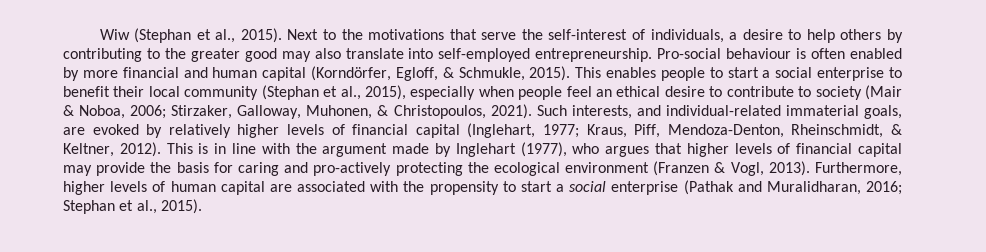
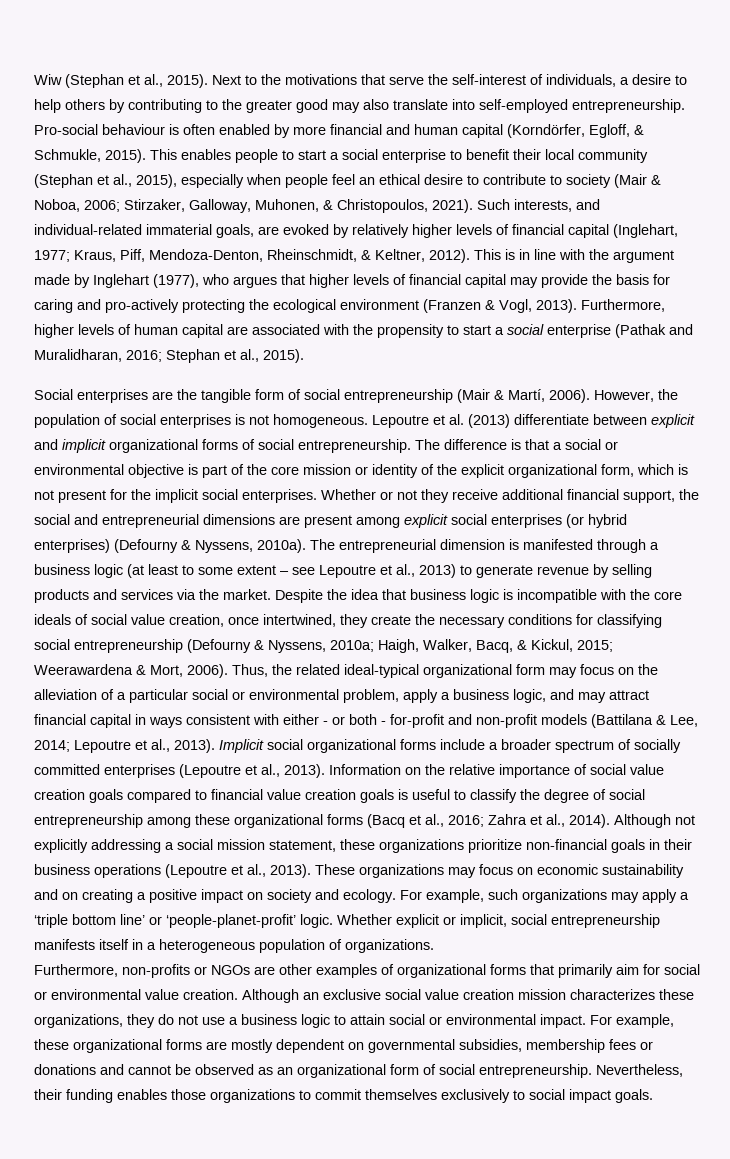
(202, 206) none -> [34,389,678,403] [34,414,695,428] [34,439,618,453] [34,464,688,478] [34,489,699,503] [34,514,627,528] [34,539,659,553] [34,564,652,578] [34,589,682,603] [34,614,662,628] [34,639,613,653] [34,664,658,678] [34,689,649,703] [34,714,698,728] [34,739,681,753] [34,764,664,778] [34,789,645,803] [34,814,695,828] [34,839,692,853] [34,864,684,878] [34,889,689,903] [34,914,660,928] [34,939,434,953] [34,964,700,978] [34,989,694,1003] [34,1014,674,1028] [34,1039,653,1053] [34,1064,683,1078] [34,1089,653,1103] // Social enterprises are the tangible form of social entrepreneurship (Mair & Martí, 2006). However, the population of social enterprises is not homogeneous. Lepoutre et al. (2013) differentiate between explicit and implicit organizational forms of social entrepreneurship. The difference is that a social or environmental objective is part of the core mission or identity of the explicit organizational form, which is not present for the implicit social enterprises. Whether or not they receive additional financial support, the social and entrepreneurial dimensions are present among explicit social enterprises (or hybrid enterprises) (Defourny & Nyssens, 2010a). The entrepreneurial dimension is manifested through a business logic (at least to some extent – see Lepoutre et al., 2013) to generate revenue by selling products and services via the market. Despite the idea that business logic is incompatible with the core ideals of social value creation, once intertwined, they create the necessary conditions for classifying social entrepreneurship (Defourny & Nyssens, 2010a; Haigh, Walker, Bacq, & Kickul, 2015; Weerawardena & Mort, 2006). Thus, the related ideal-typical organizational form may focus on the alleviation of a particular social or environmental problem, apply a business logic, and may attract financial capital in ways consistent with either - or both - for-profit and non-profit models (Battilana & Lee, 2014; Lepoutre et al., 2013). Implicit social organizational forms include a broader spectrum of socially committed enterprises (Lepoutre et al., 2013). Information on the relative importance of social value creation goals compared to financial value creation goals is useful to classify the degree of social entrepreneurship among these organizational forms (Bacq et al., 2016; Zahra et al., 2014). Although not explicitly addressing a social mission statement, these organizations prioritize non-financial goals in their business operations (Lepoutre et al., 2013). These organizations may focus on economic sustainability and on creating a positive impact on society and ecology. For example, such organizations may apply a ‘triple bottom line’ or ‘people-planet-profit’ logic. Whether explicit or implicit, social entrepreneurship manifests itself in a heterogeneous population of organizations. // Furthermore, non-profits or NGOs are other examples of organizational forms that primarily aim for social or environmental value creation. Although an exclusive social value creation mission characterizes these organizations, they do not use a business logic to attain social or environmental impact. For example, these organizational forms are mostly dependent on governmental subsidies, membership fees or donations and cannot be observed as an organizational form of social entrepreneurship. Nevertheless, their funding enables those organizations to commit themselves exclusively to social impact goals.

